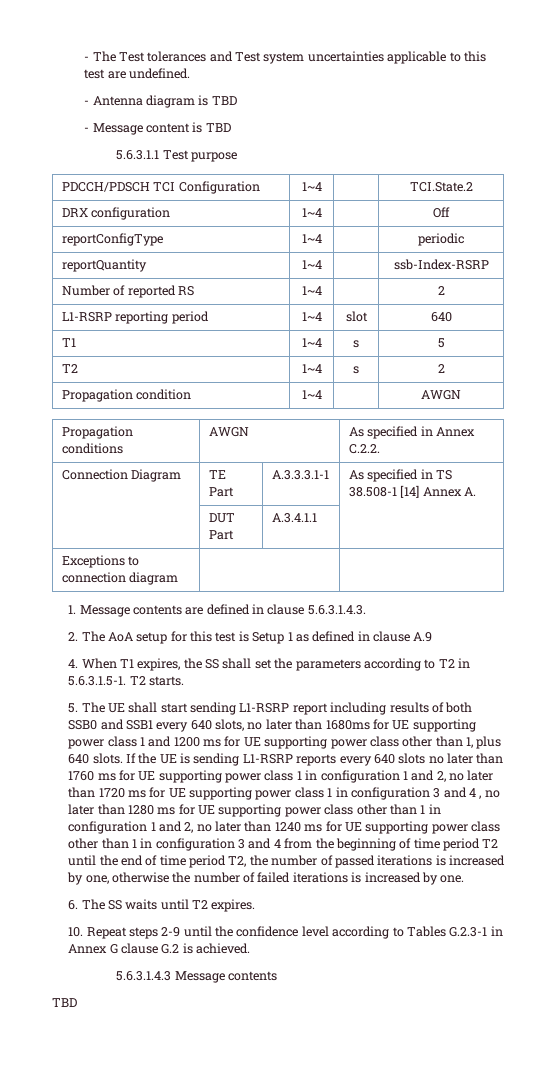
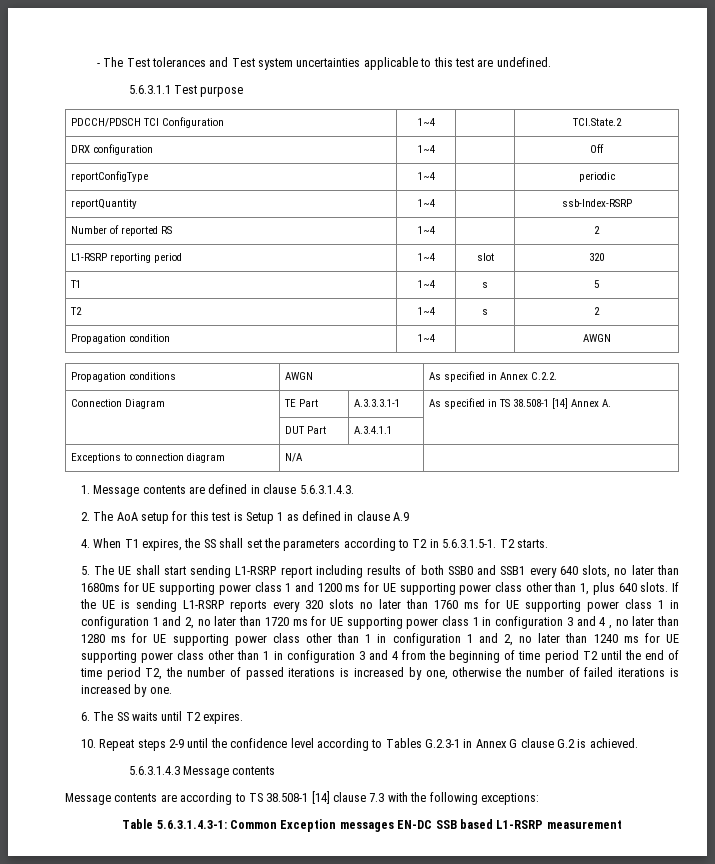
[84,95,237,108] [84,122,231,135] // - Antenna diagram is TBD // - Message content is TBD -> (551, 62) none
[430,312,452,322] 640 -> [589,253,604,261] 320
(179, 578) none -> [284,453,303,462] N/A
[373,754,395,764] 640 -> [304,600,323,609] 320
[52,998,77,1007] TBD -> [65,791,539,805] [122,819,622,832] Message contents are according to TS 38.508-1 [14] clause 7.3 with the following exceptions: // Table 5.6.3.1.4.3-1: Common Exception messages EN-DC SSB based L1-RSRP measurement

